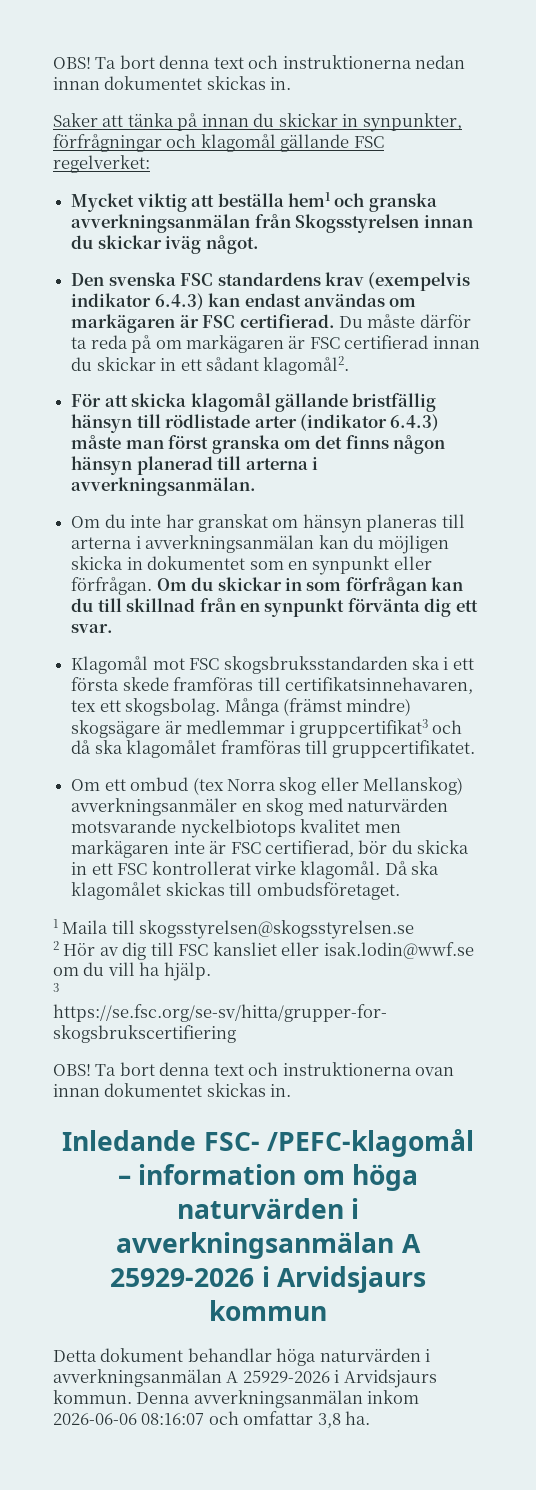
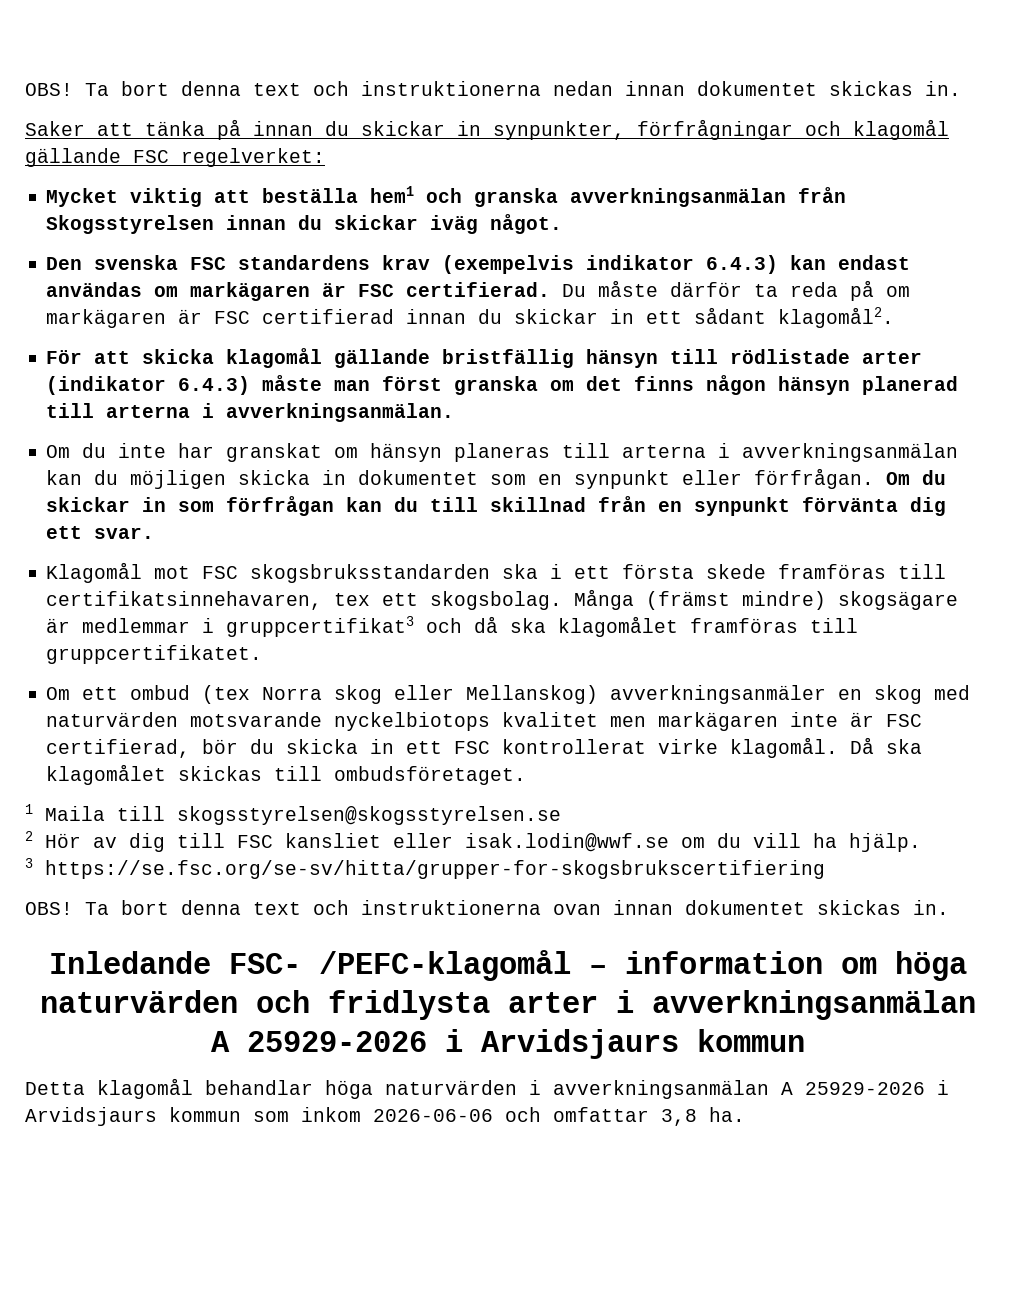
(344, 1208) none -> [256,990,598,1020] och fridlysta arter
[100,1348,184,1362] dokument -> [97,1078,193,1099] klagomål
[53,1390,363,1408] kommun. Denna avverkningsanmälan -> [169,1107,289,1122] kommun som
[141,1413,205,1425] 08:16:07 -> (493, 1115) none

